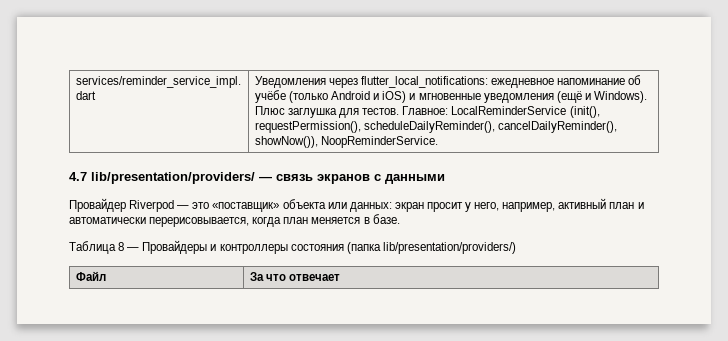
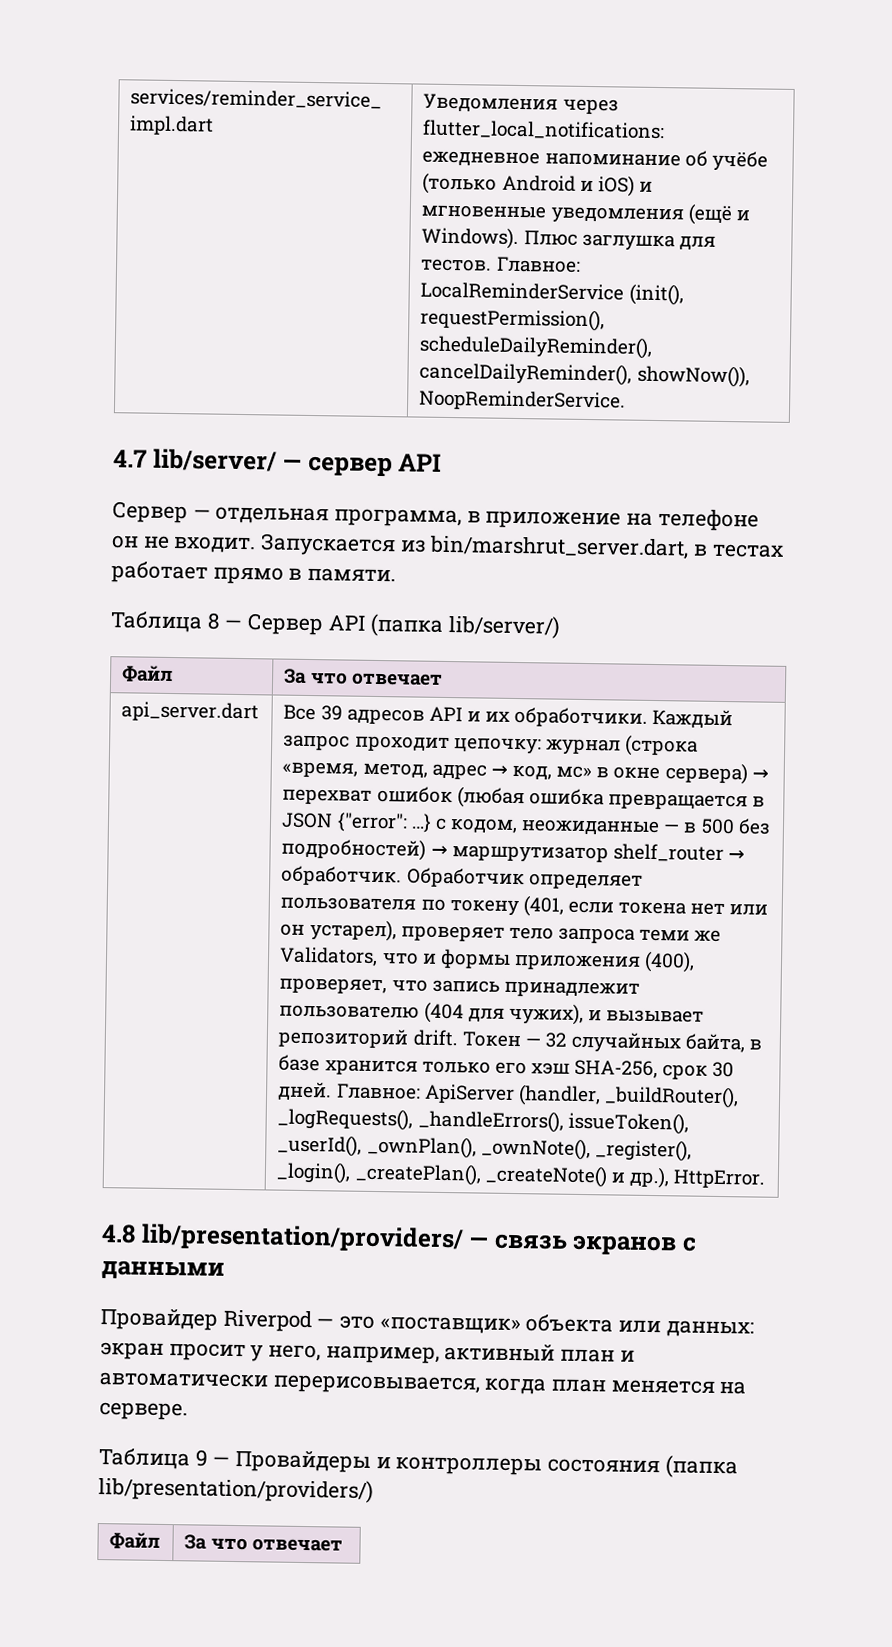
(87, 176) none -> [152,448,443,477] [112,501,759,532] [111,533,784,560] [111,561,397,585] [110,611,562,639] [122,665,174,683] [284,668,443,686] [121,701,260,723] [283,704,734,729] [283,734,698,757] [282,761,769,785] [282,785,766,811] [281,812,771,836] [281,837,745,864] [281,865,643,890] [280,895,769,917] [280,919,722,944] [279,946,696,973] [279,977,640,998] [279,1001,705,1026] [278,1027,763,1054] [278,1054,735,1080] [277,1081,739,1109] [277,1107,689,1135] [277,1134,692,1162] [276,1161,767,1189] [101,1224,136,1244] lib/server/ — сервер API // Сервер — отдельная программа, в приложение на телефоне он не входит. Запускается из bin/marshrut_server.dart, в тестах работает прямо в памяти. // Таблица 8 — Сервер API (папка lib/server/) // Файл | За что отвечает // api_server.dart | Все 39 адресов API и их обработчики. Каждый запрос проходит цепочку: журнал (строка «время, метод, адрес → код, мс» в окне сервера) → перехват ошибок (любая ошибка превращается в JSON {"error": …} с кодом, неожиданные — в 500 без подробностей) → маршрутизатор shelf_router → обработчик. Обработчик определяет пользователя по токену (401, если токена нет или он устарел), проверяет тело запроса теми же Validators, что и формы приложения (400), проверяет, что запись принадлежит пользователю (404 для чужих), и вызывает репозиторий drift. Токен — 32 случайных байта, в базе хранится только его хэш SHA-256, срок 30 дней. Главное: ApiServer (handler, _buildRouter(), _logRequests(), _handleErrors(), issueToken(), _userId(), _ownPlan(), _ownNote(), _register(), _login(), _createPlan(), _createNote() и др.), HttpError. // 4.8
[363,214,400,224] [69,241,125,254] в базе. // Таблица 8 -> [719,1381,747,1395] [99,1402,188,1421] [98,1448,208,1470] на сервере. // Таблица 9

